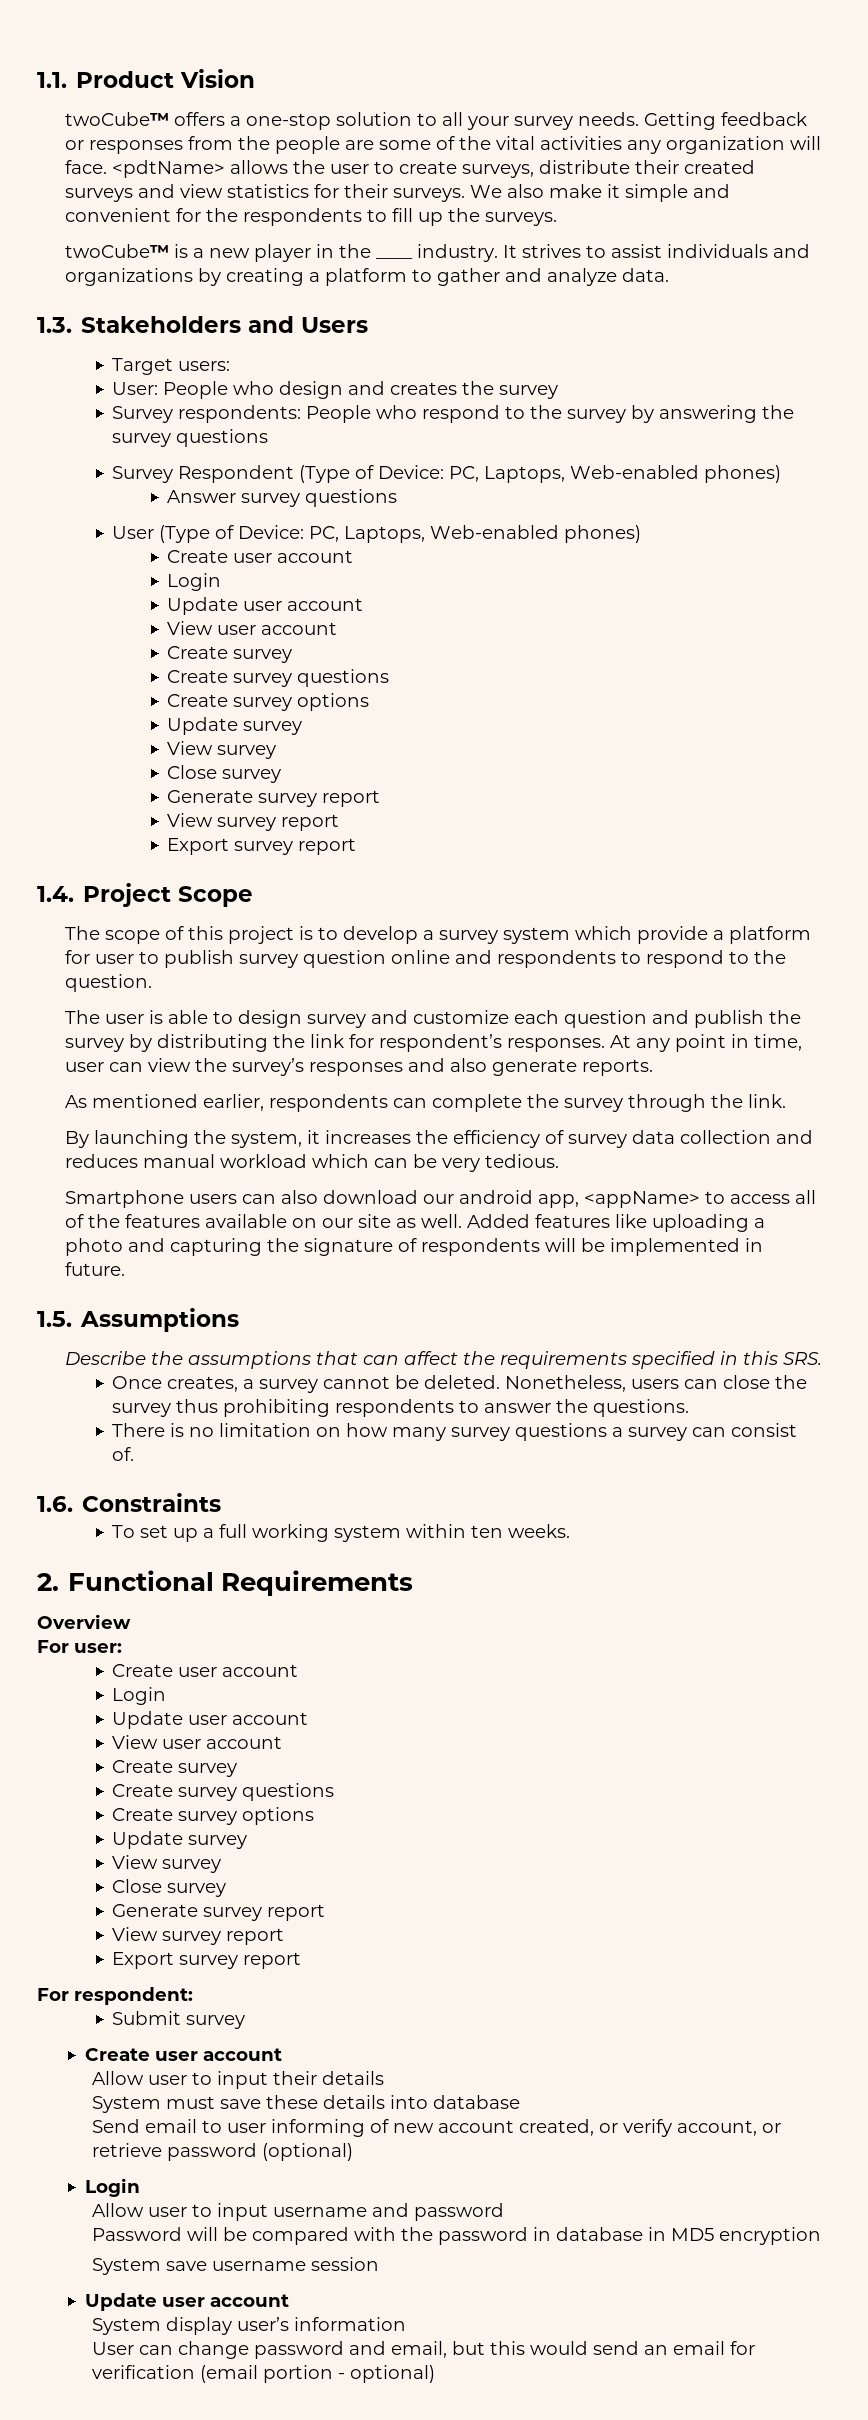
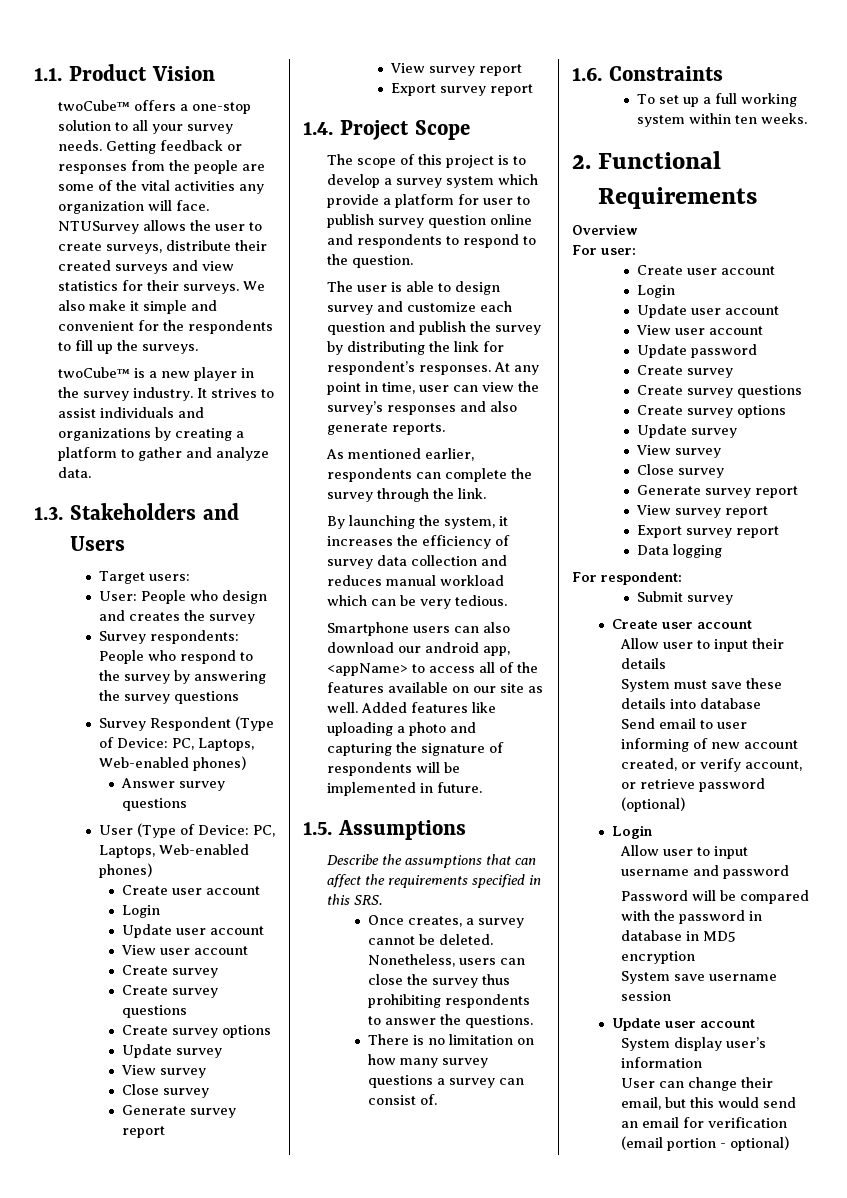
[111,160,225,178] <pdtName> -> [58,221,140,234] NTUSurvey
[375,258,413,259] ____ -> [83,391,130,401] survey
(283, 1742) none -> [636,344,757,358] // Update password
(302, 1960) none -> [636,544,722,558] // Data logging
[254,2341,387,2359] password and -> [740,1077,773,1088] their

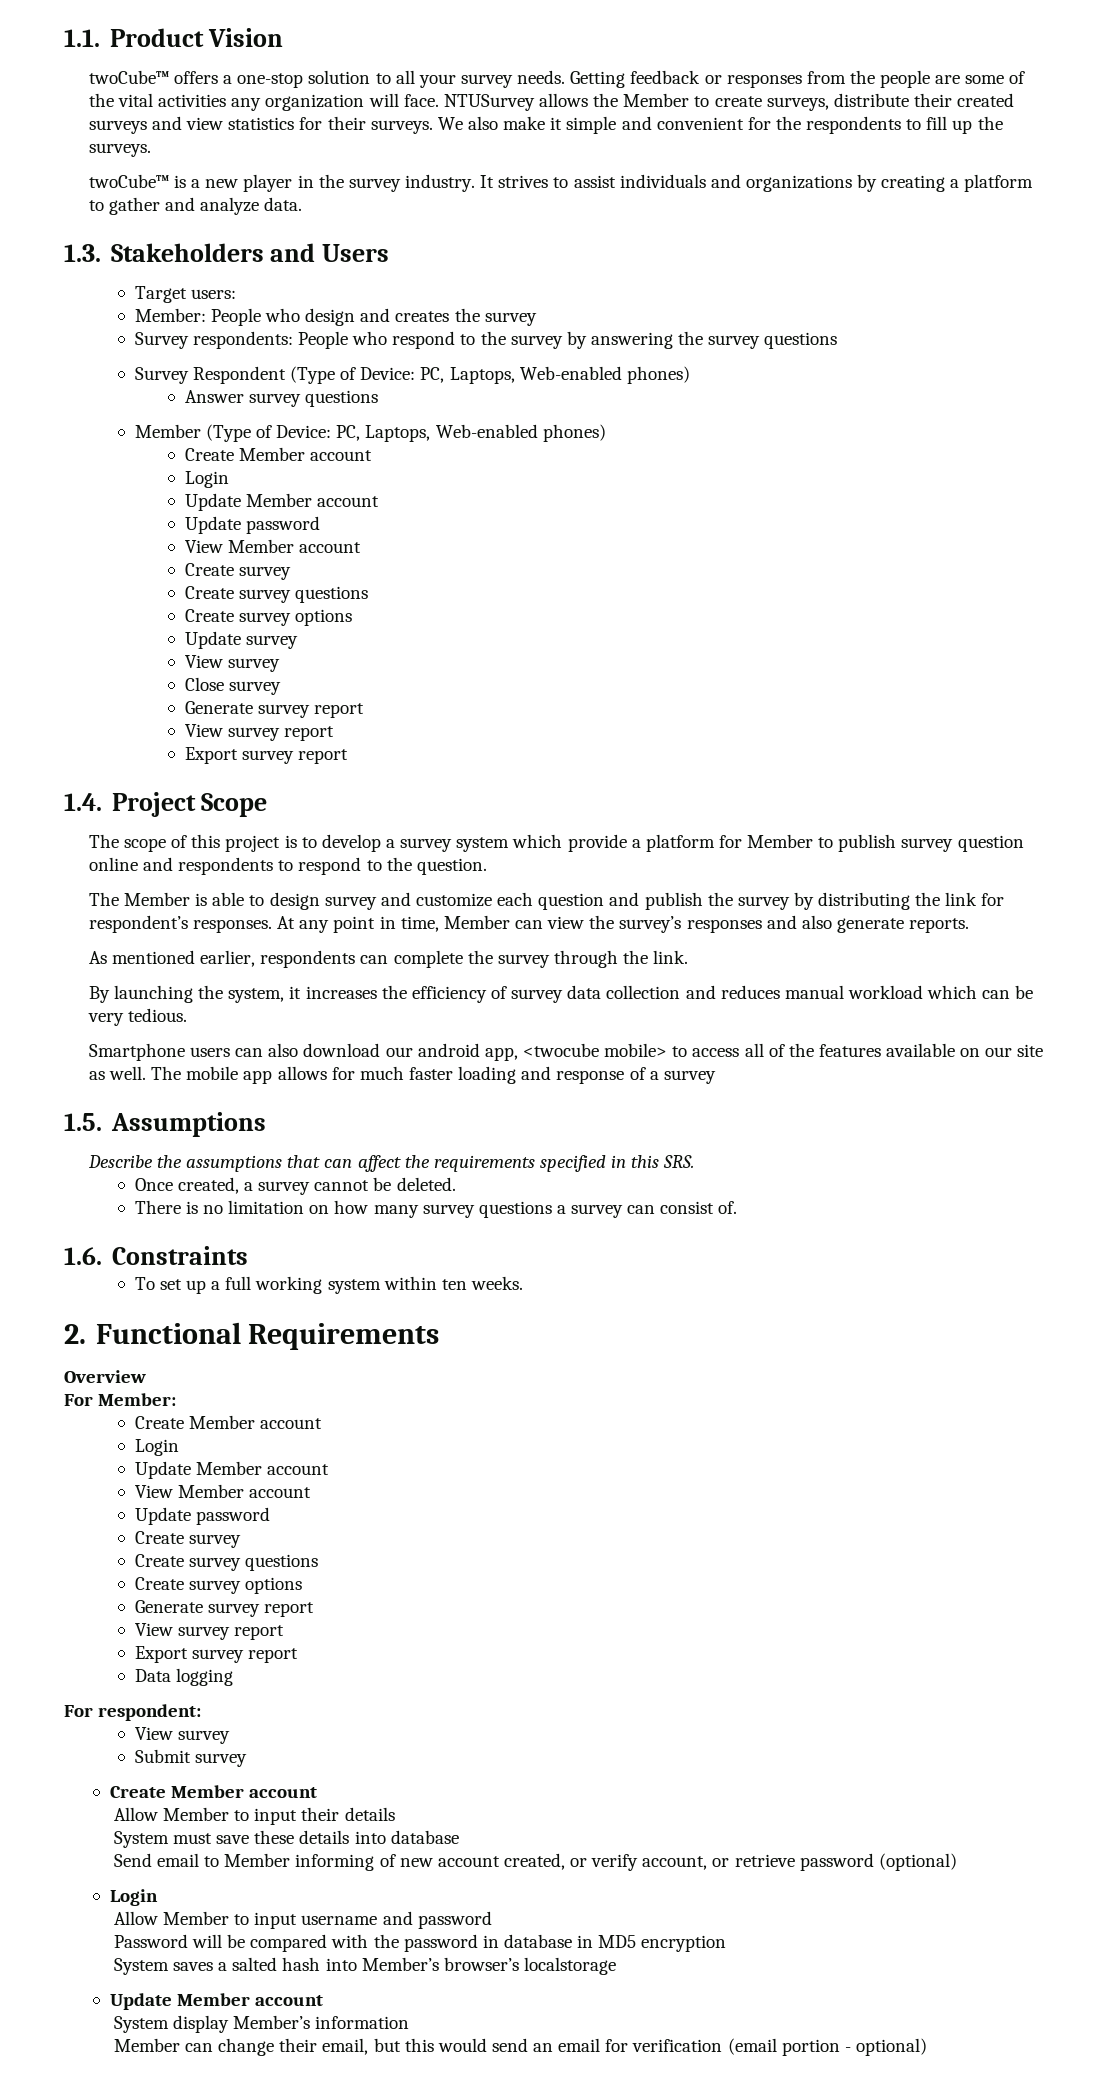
[215,224,246,231] user -> [623,93,690,107] Member
[98,591,137,601] User: -> [134,308,206,322] Member:
[98,825,133,835] User -> [134,424,201,438] Member
[172,886,261,895] [122,905,161,918] [122,924,265,938] [121,945,191,955] user account // Login // Update user account // View user -> [238,447,372,461] [184,471,229,488] [184,493,379,511] [184,516,320,534] [184,539,294,553] Member account // Login // Update Member account // Update password // View Member
[483,198,514,205] user -> [747,834,814,848] Member
[357,285,388,292] user -> [124,892,191,906] Member
[419,385,450,392] user -> [443,915,510,929] Member
[327,663,409,676] <appName> -> [522,1043,668,1057] <twocube mobile>
[361,702,497,713] [327,722,477,736] [327,742,505,756] [327,762,461,776] [327,782,483,796] Added features like uploading a photo and capturing the signature of respondents will be implemented in future. -> [151,1066,716,1084] The mobile app allows for much faster loading and response of a survey
[407,916,462,927] creates, -> [177,1177,239,1194] created,
[367,954,525,967] [367,974,510,988] [367,994,530,1008] [367,1014,533,1028] Nonetheless, users can close the survey thus prohibiting respondents to answer the questions. -> (456, 1184) none
[601,248,636,255] [636,265,775,275] [636,285,675,298] [636,304,779,318] [635,325,705,335] user: // Create user account // Login // Update user account // View user -> [98,1393,177,1406] [134,1415,323,1429] [134,1439,179,1456] [134,1461,330,1479] [134,1484,244,1498] Member: // Create Member account // Login // Update Member account // View Member
[636,424,737,438] [635,445,721,458] [636,464,724,478] // Update survey // View survey // Close survey -> (303, 1585) none
(682, 578) none -> [134,1727,230,1744] // View survey
[662,622,694,629] user -> [170,1785,244,1798] Member
[662,642,693,649] user -> [162,1807,229,1821] Member
[716,722,747,729] user -> [224,1853,291,1867] Member
[662,849,693,856] user -> [162,1911,229,1925] Member
[673,974,777,981] [620,991,671,1001] [612,1018,697,1031] save username session // Update user -> [172,1957,616,1975] [109,1993,250,2010] saves a salted hash into Member’s browser’s localstorage // Update Member
[725,1037,766,1048] user’s -> [233,2015,311,2029] Member’s
[620,1078,655,1088] User -> [113,2038,180,2052] Member

